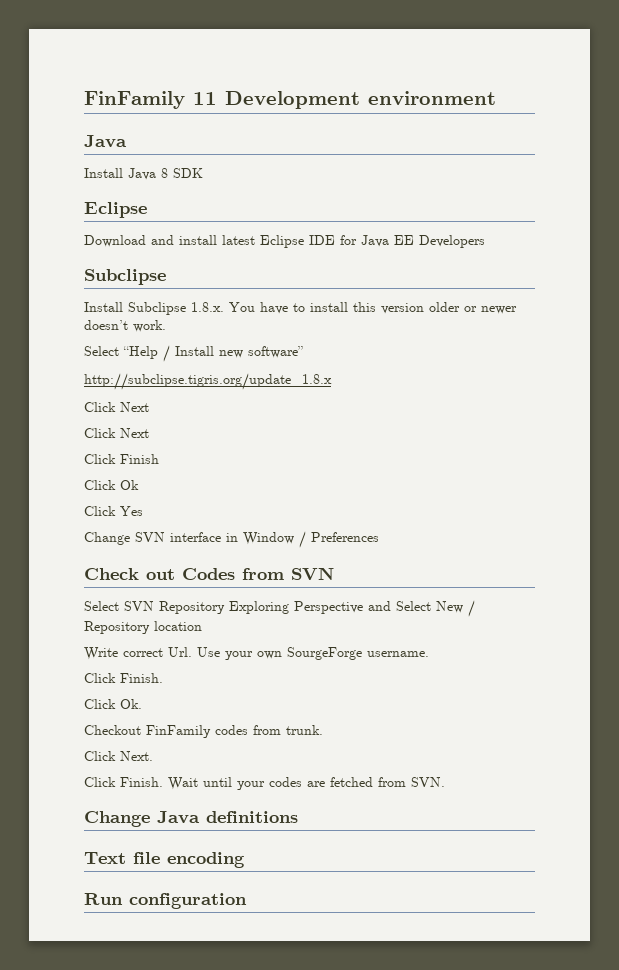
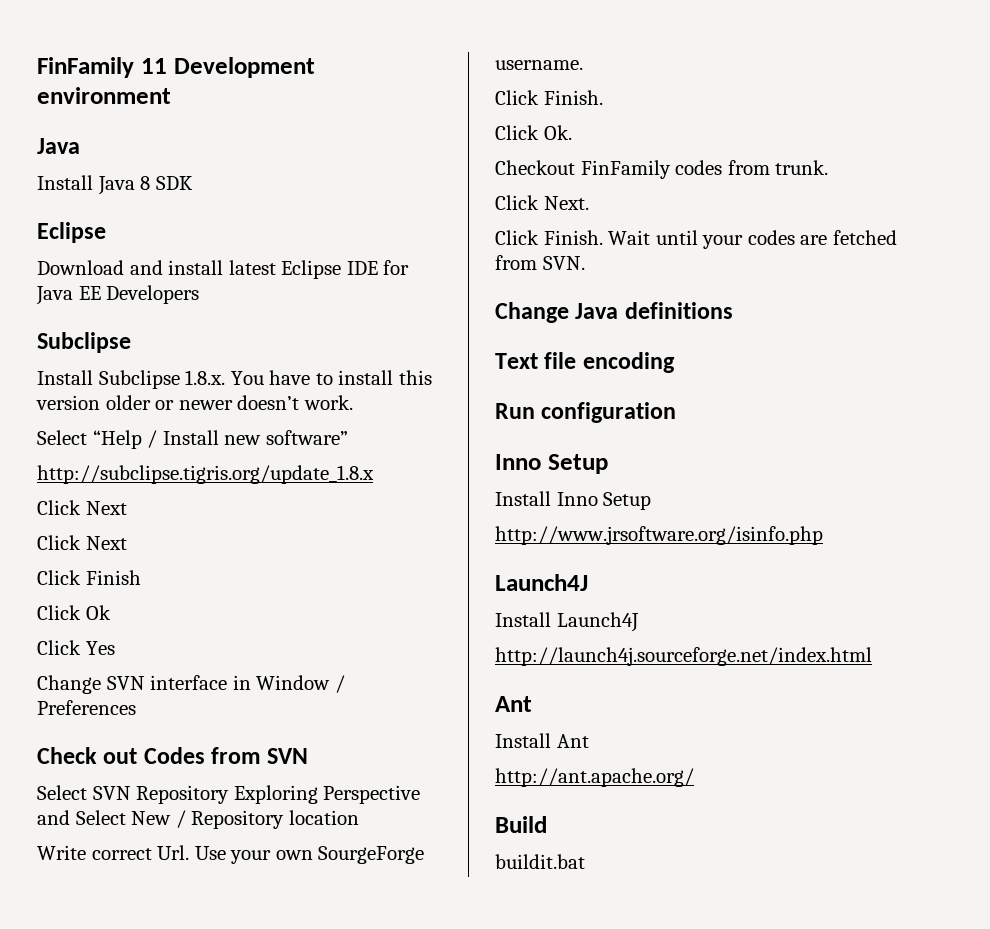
(247, 901) none -> [495,454,608,474] [495,491,652,510] [495,526,823,545] [495,574,588,591] [495,612,639,632] [495,647,872,666] [495,696,532,712] [495,733,589,748] [495,768,694,787] [495,816,547,833] [495,854,585,869] // Inno Setup // Install Inno Setup // http://www.jrsoftware.org/isinfo.php // Launch4J // Install Launch4J // http://launch4j.sourceforge.net/index.html // Ant // Install Ant // http://ant.apache.org/ // Build // buildit.bat

